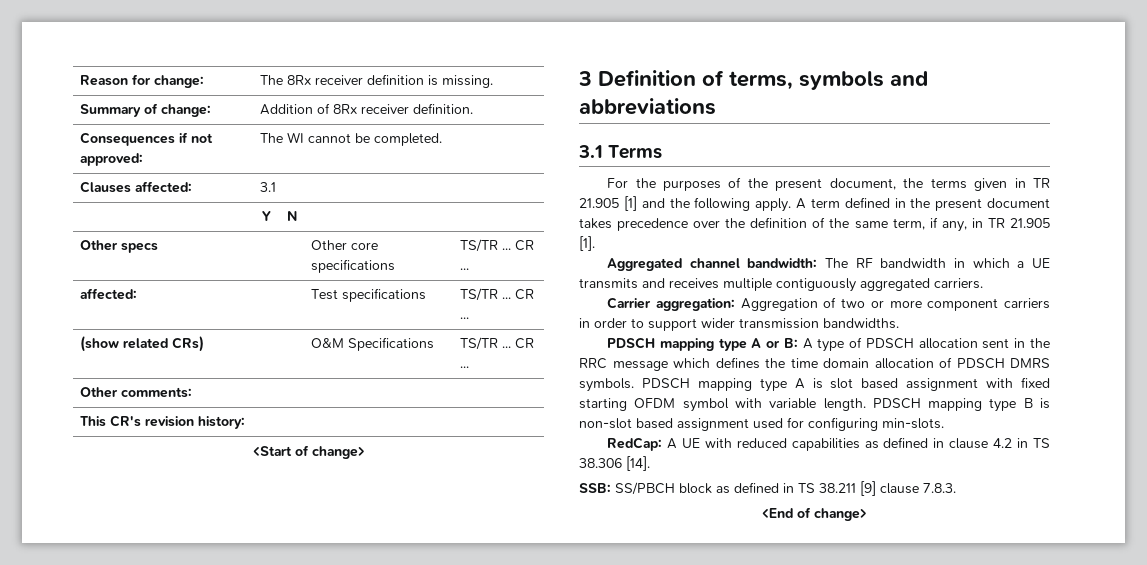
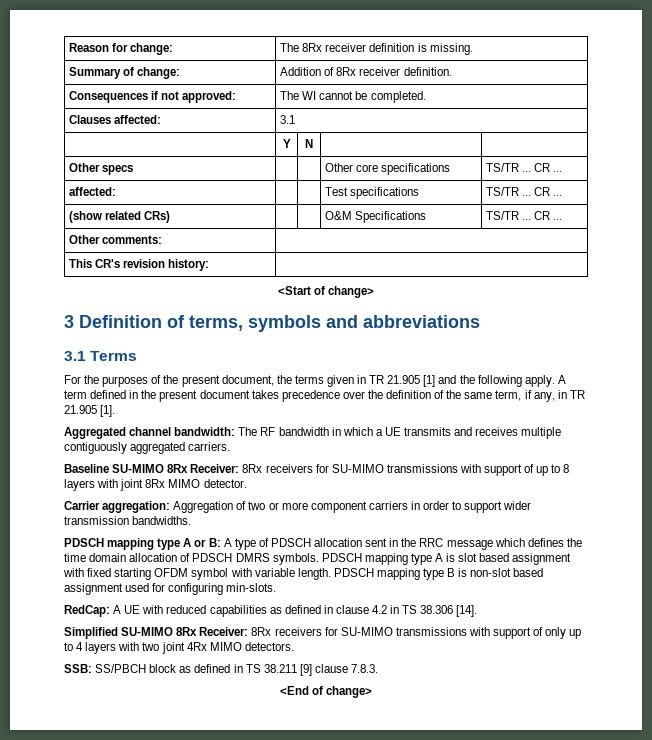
(983, 283) none -> [64,464,570,476] [64,479,247,491] // Baseline SU-MIMO 8Rx Receiver: 8Rx receivers for SU-MIMO transmissions with support of up to 8 layers with joint 8Rx MIMO detector.
(650, 463) none -> [64,627,582,639] [64,642,294,654] // Simplified SU-MIMO 8Rx Receiver: 8Rx receivers for SU-MIMO transmissions with support of only up to 4 layers with two joint 4Rx MIMO detectors.

